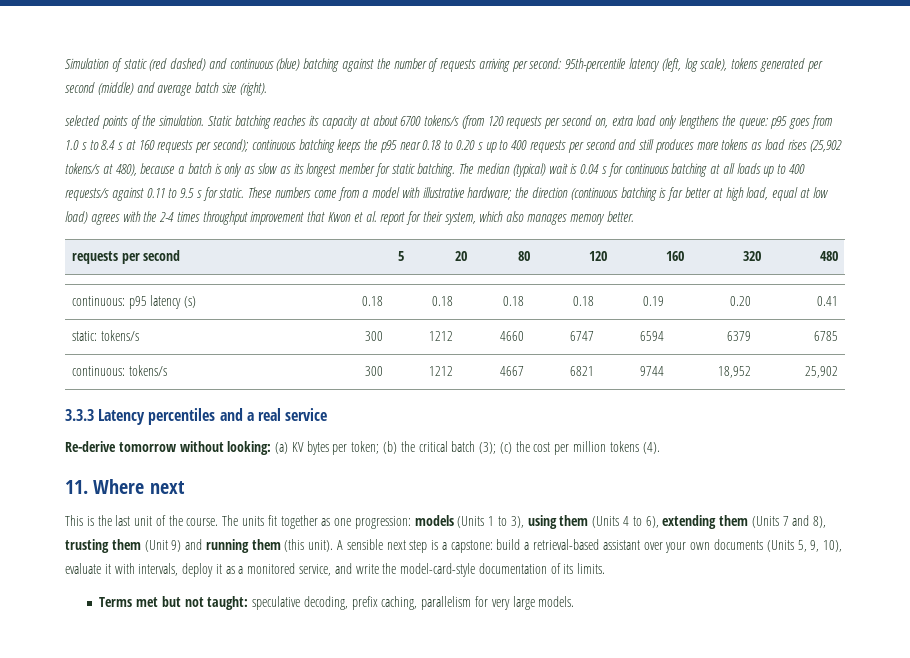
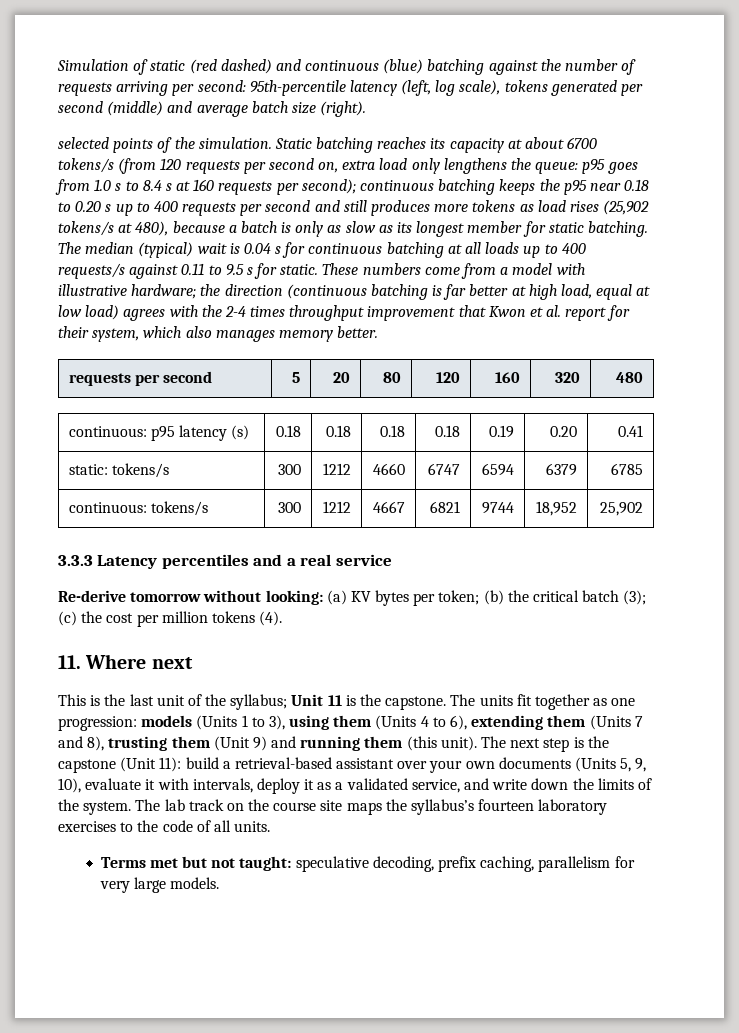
[186,518,219,526] course. -> [230,694,447,710] syllabus; Unit 11 is the capstone.
[337,539,383,550] A sensible -> [481,736,507,748] The
[441,540,493,553] a capstone: -> [587,736,609,748] [58,757,182,773] the capstone (Unit 11):
[247,563,296,574] monitored -> [346,778,408,790] validated
[382,563,606,577] the model-card-style documentation of its limits. -> [531,778,652,790] [58,799,608,815] [58,820,271,832] down the limits of the system. The lab track on the course site maps the syllabus’s fourteen laboratory exercises to the code of all units.

